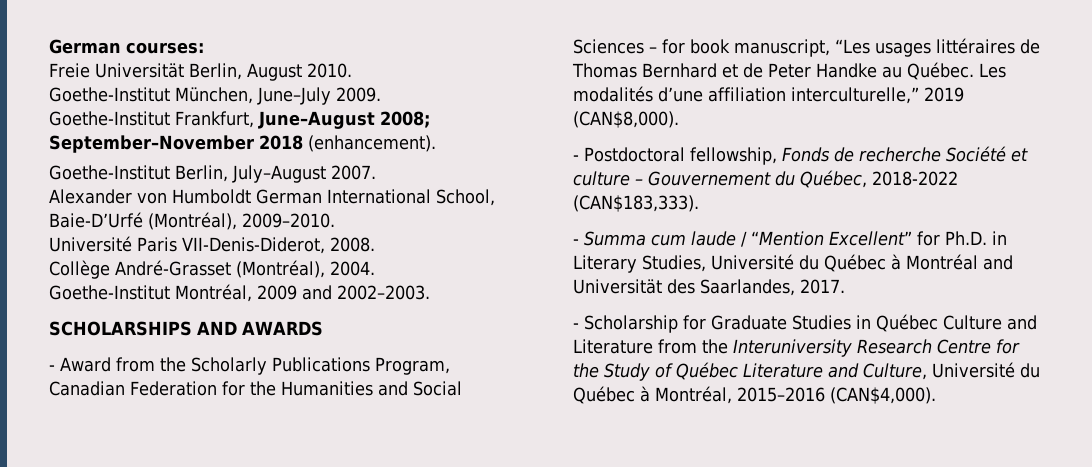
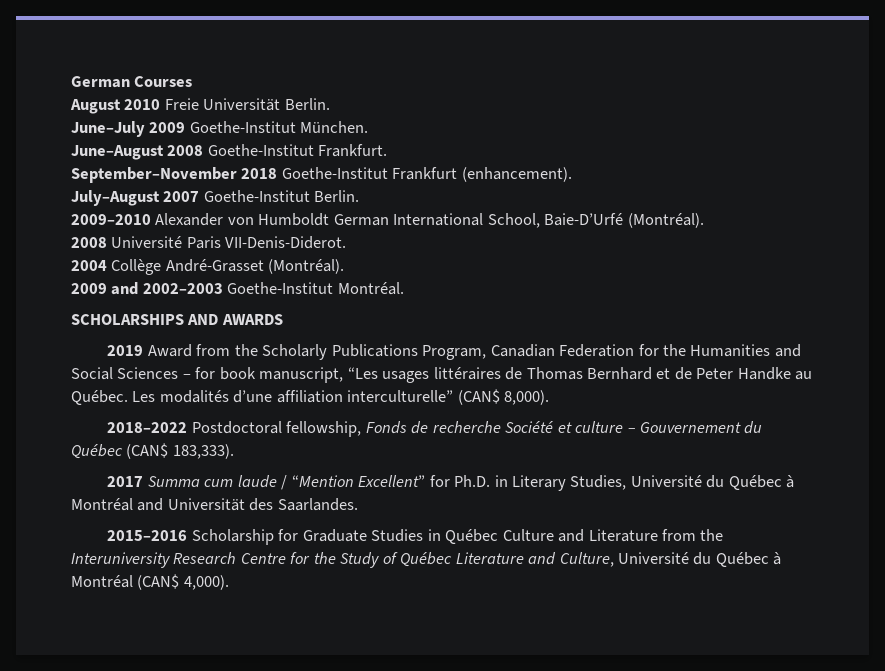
[49,39,204,54] [49,63,352,81] [49,87,381,105] [49,111,430,129] [49,135,436,153] [49,165,376,183] German courses: // Freie Universität Berlin, August 2010. // Goethe-Institut München, June–July 2009. // Goethe-Institut Frankfurt, June–August 2008; September–November 2018 (enhancement). // Goethe-Institut Berlin, July–August 2007. // -> [71,76,193,88] [70,98,330,114] [71,121,369,137] [71,144,388,160] [71,167,572,183] [71,190,360,206] [71,214,151,225] German Courses // August 2010 Freie Universität Berlin. // June–July 2009 Goethe-Institut München. // June–August 2008 Goethe-Institut Frankfurt. // September–November 2018 Goethe-Institut Frankfurt (enhancement). // July–August 2007 Goethe-Institut Berlin. // 2009–2010
[148,212,335,230] [49,236,375,254] [49,260,375,279] [49,284,430,302] (Montréal), 2009–2010. // Université Paris VII-Denis-Diderot, 2008. // Collège André-Grasset (Montréal), 2004. // Goethe-Institut Montréal, 2009 and 2002–2003. -> [627,213,704,228] [71,236,347,249] [71,259,345,275] [71,282,404,295] (Montréal). // 2008 Université Paris VII-Denis-Diderot. // 2004 Collège André-Grasset (Montréal). // 2009 and 2002–2003 Goethe-Institut Montréal.
[49,365,55,371] - -> [107,345,144,356] 2019
[791,87,964,104] [573,111,679,128] [573,155,579,161] interculturelle,” 2019 (CAN$8,000). // - -> [347,389,550,405] [107,422,188,433] interculturelle” (CAN$ 8,000). // 2018–2022
[800,170,958,188] [573,195,699,212] [573,239,579,245] Québec, 2018-2022 (CAN$183,333). // - -> [71,443,234,459] [107,476,144,487] Québec (CAN$ 183,333). // 2017
[700,279,845,296] [573,323,579,329] Saarlandes, 2017. // - -> [277,498,358,511] [107,530,188,541] Saarlandes. // 2015–2016
[655,386,936,404] Montréal, 2015–2016 (CAN$4,000). -> [71,574,229,590] Montréal (CAN$ 4,000).

